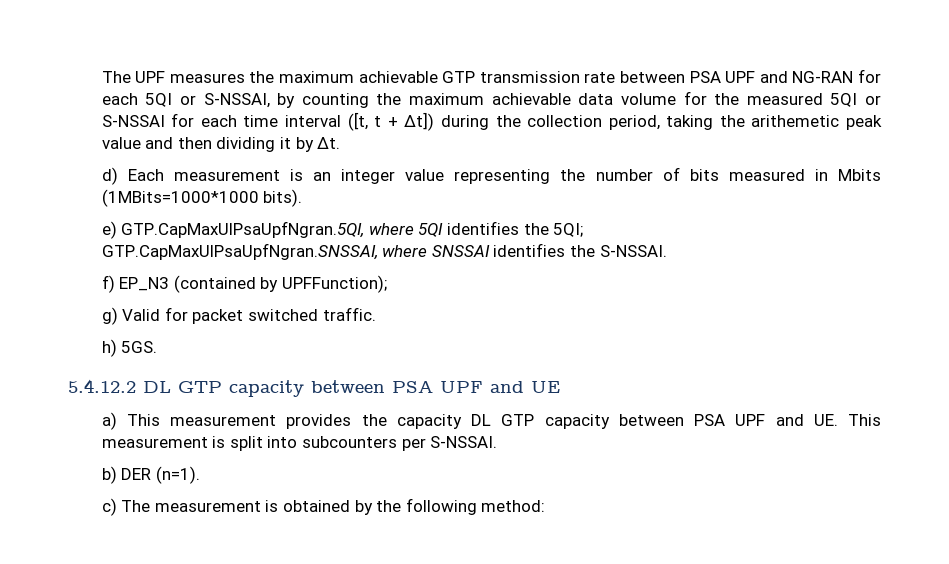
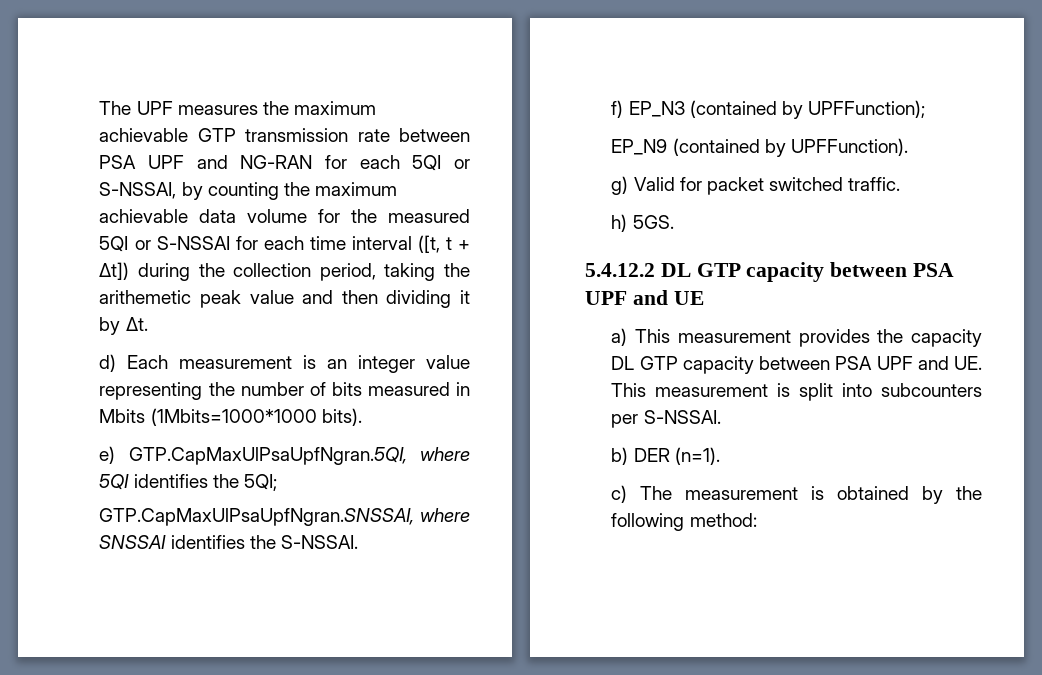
[101,189,259,207] (1MBits=1000*1000 -> [150,408,317,426] (1Mbits=1000*1000
(388, 284) none -> [611,138,908,157] // EP_N9 (contained by UPFFunction).

